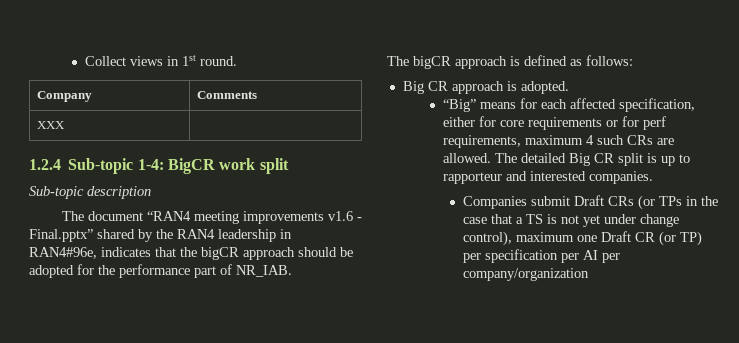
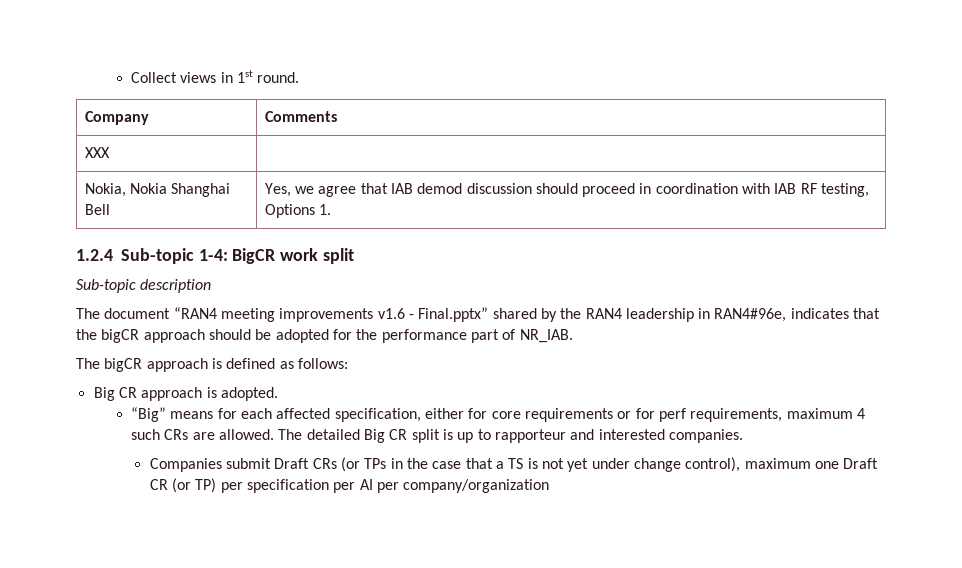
(66, 125) none -> [84,183,231,197] [84,204,110,215] [264,183,870,197] [264,204,331,218] // Nokia, Nokia Shanghai Bell | Yes, we agree that IAB demod discussion should proceed in coordination with IAB RF testing, Options 1.

